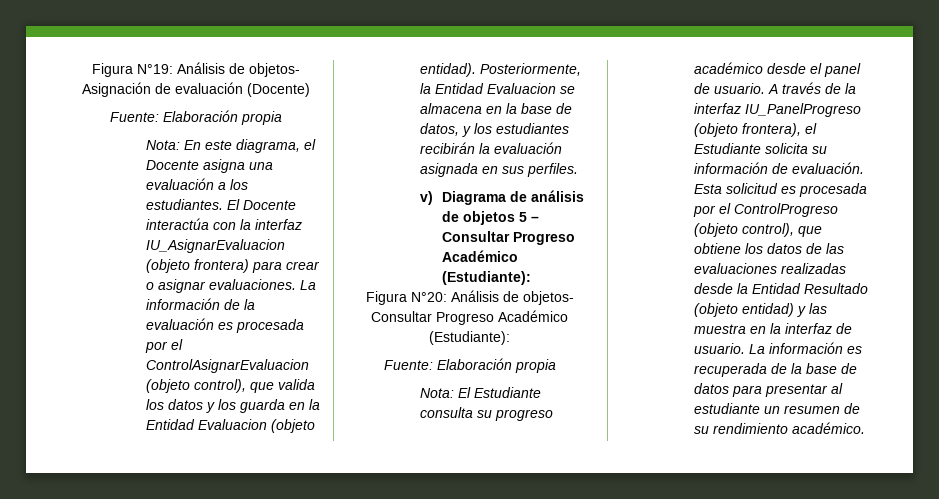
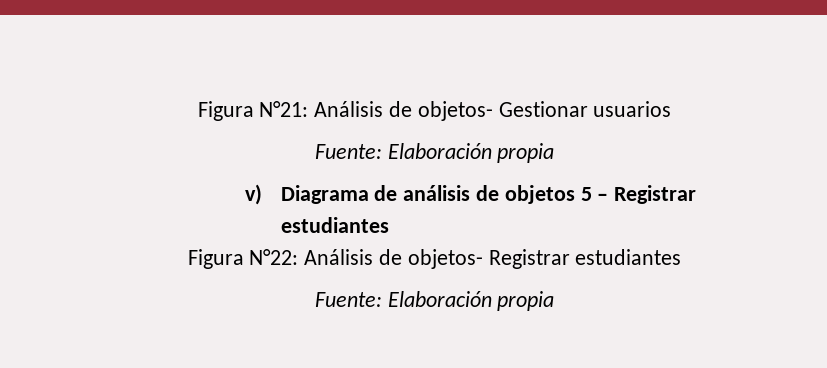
[91,62,300,77] [81,82,310,97] [109,110,282,125] [145,139,316,153] [145,159,273,173] [145,178,248,190] [145,199,296,210] [145,218,302,230] [145,239,285,253] [145,259,320,273] [145,279,316,293] [145,298,255,310] [145,318,304,333] [144,339,183,353] [145,359,309,373] [145,379,315,393] [145,399,320,413] [145,419,315,433] [419,63,581,77] [419,83,575,94] [419,103,572,114] [419,123,569,137] [419,142,562,154] [419,163,578,177] Figura N°19: Análisis de objetos- Asignación de evaluación (Docente) // Fuente: Elaboración propia // Nota: En este diagrama, el Docente asigna una evaluación a los estudiantes. El Docente interactúa con la interfaz IU_AsignarEvaluacion (objeto frontera) para crear o asignar evaluaciones. La información de la evaluación es procesada por el ControlAsignarEvaluacion (objeto control), que valida los datos y los guarda en la Entidad Evaluacion (objeto entidad). Posteriormente, la Entidad Evaluacion se almacena en la base de datos, y los estudiantes recibirán la evaluación asignada en sus perfiles. -> [197,101,672,121] [314,143,555,163] Figura N°21: Análisis de objetos- Gestionar usuarios // Fuente: Elaboración propia
[441,231,575,245] [441,250,518,262] [441,271,531,285] [365,290,574,305] [371,310,568,325] [429,331,510,345] [383,358,556,373] [419,387,541,398] [419,407,553,421] [693,62,861,77] [693,82,856,94] [693,103,861,117] [693,123,817,137] [693,143,827,154] [693,162,864,174] [693,183,867,197] [692,203,838,217] [693,223,822,237] [693,243,844,254] [693,263,846,274] [693,283,868,294] [693,303,827,317] [693,323,852,334] [693,342,862,354] [693,363,857,377] [693,383,843,397] [693,403,860,414] [693,422,865,434] Consultar Progreso Académico (Estudiante): // Figura N°20: Análisis de objetos- Consultar Progreso Académico (Estudiante): // Fuente: Elaboración propia // Nota: El Estudiante consulta su progreso académico desde el panel de usuario. A través de la interfaz IU_PanelProgreso (objeto frontera), el Estudiante solicita su información de evaluación. Esta solicitud es procesada por el ControlProgreso (objeto control), que obtiene los datos de las evaluaciones realizadas desde la Entidad Resultado (objeto entidad) y las muestra en la interfaz de usuario. La información es recuperada de la base de datos para presentar al estudiante un resumen de su rendimiento académico. -> [614,185,697,204] [280,217,389,233] [187,249,682,269] [314,291,555,311] Registrar estudiantes // Figura N°22: Análisis de objetos- Registrar estudiantes // Fuente: Elaboración propia

